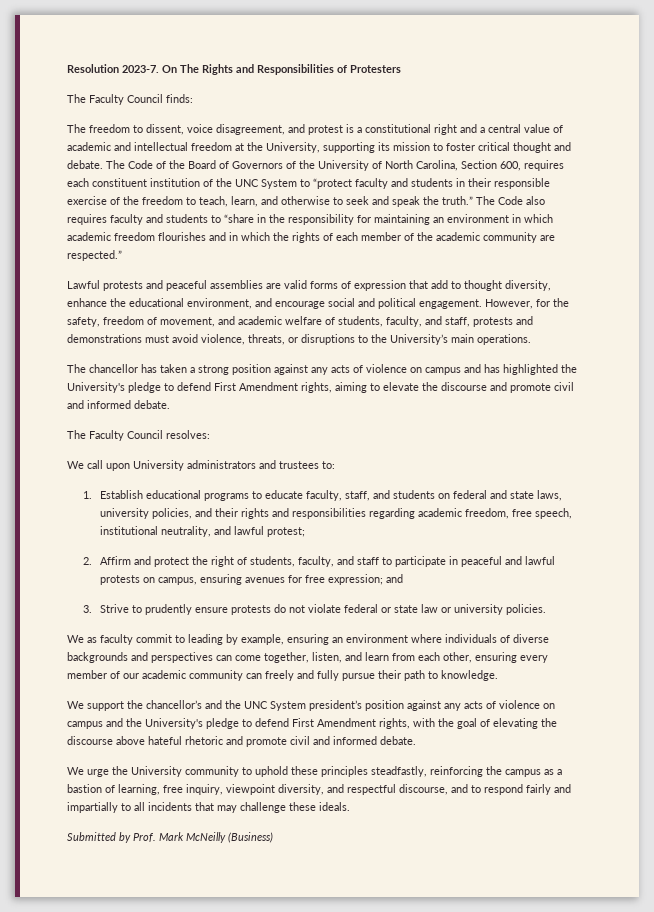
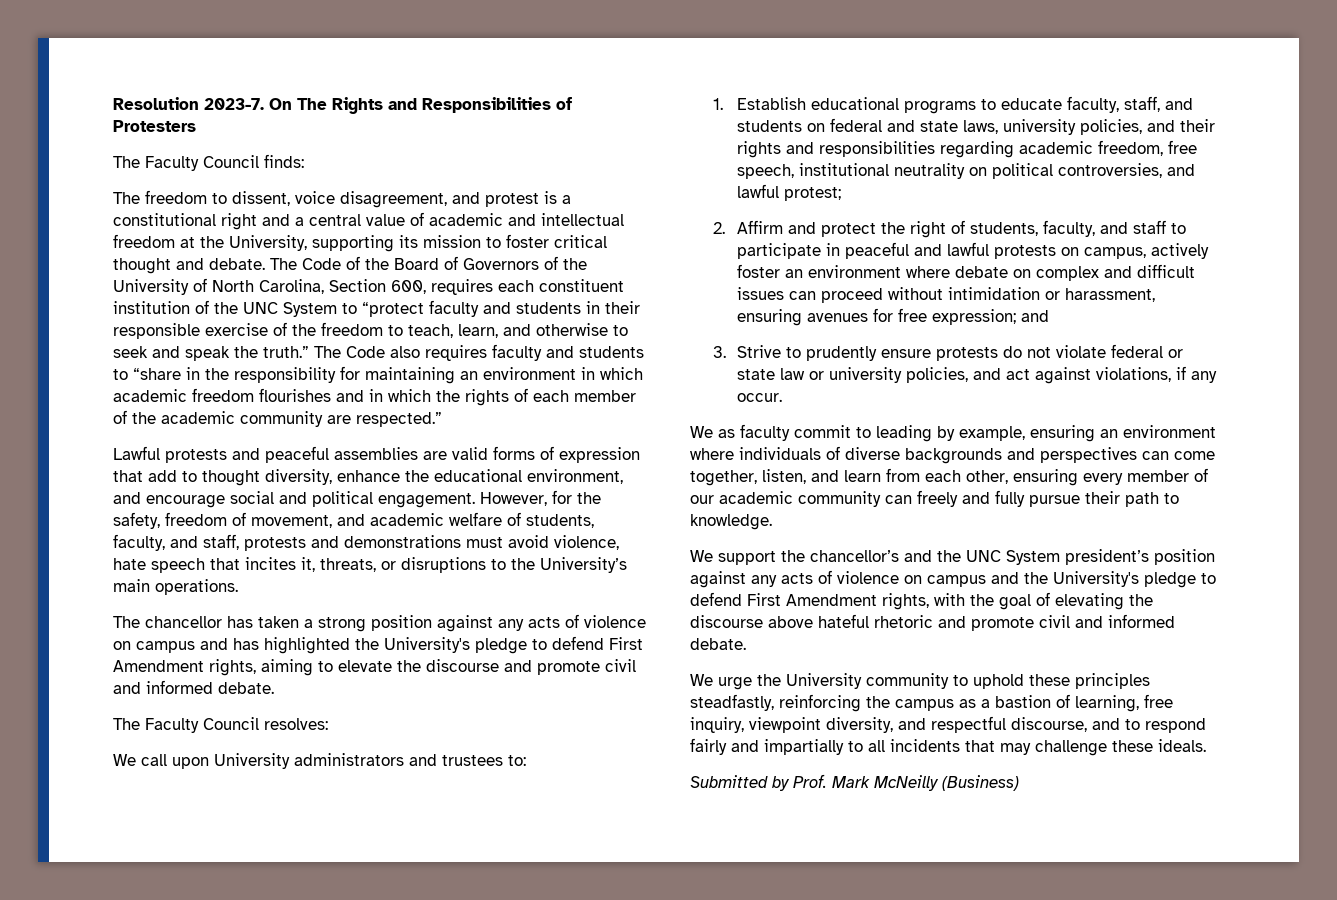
(245, 339) none -> [113,557,315,573] hate speech that incites it,
[160,526,211,537] neutrality, -> [893,163,1162,179] neutrality on political controversies,
(197, 581) none -> [1150,243,1209,259] [736,264,1195,281] [736,287,1155,303] actively foster an environment where debate on complex and difficult issues can proceed without intimidation or harassment,
[505,604,546,615] policies. -> [905,366,1217,384] [736,393,782,402] policies, and act against violations, if any occur.

